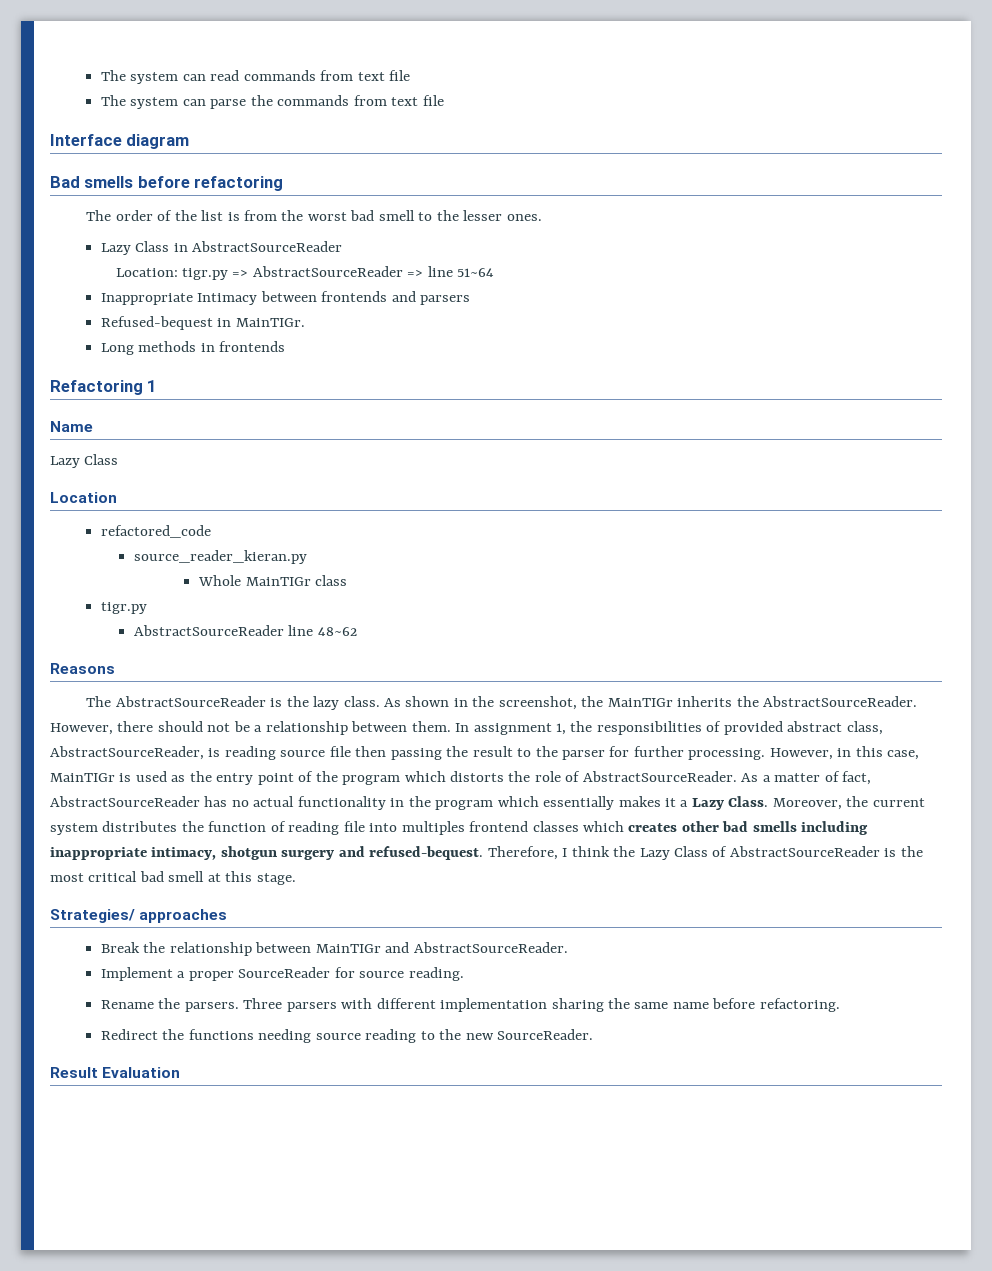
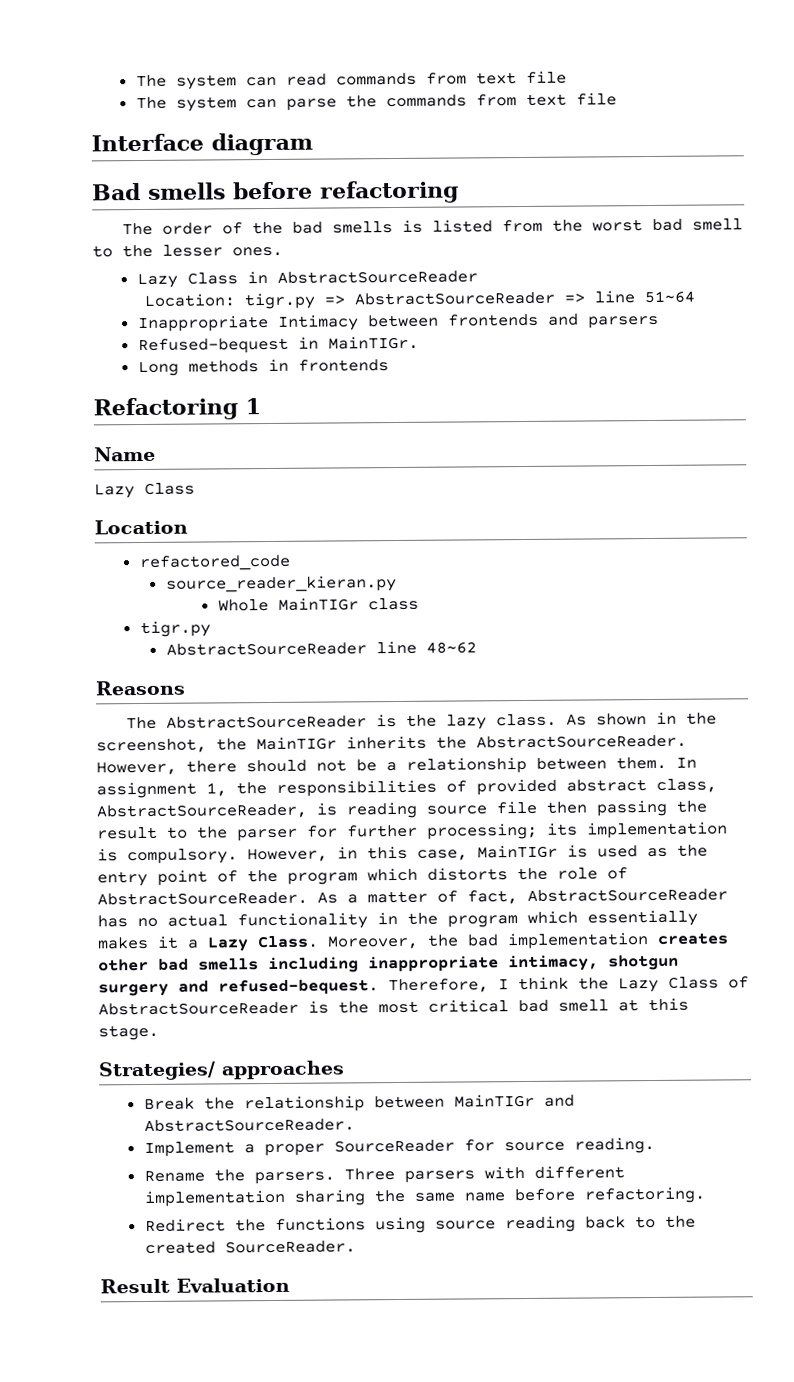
[201,210,240,221] list is -> [292,219,494,234] bad smells is listed
[688,748,766,760] processing. -> [427,821,728,840] [97,848,238,865] processing; its implementation is compulsory.
[872,798,925,807] [50,821,625,835] current system distributes the function of reading file into multiples frontend classes which -> [467,932,649,950] bad implementation
[258,1029,312,1043] needing -> [374,1216,426,1234] using
[420,1029,494,1040] to the new -> [584,1215,696,1229] [144,1241,216,1255] back to the created

